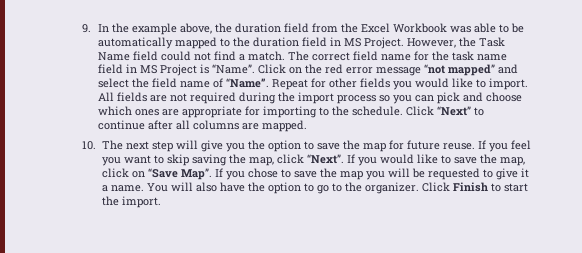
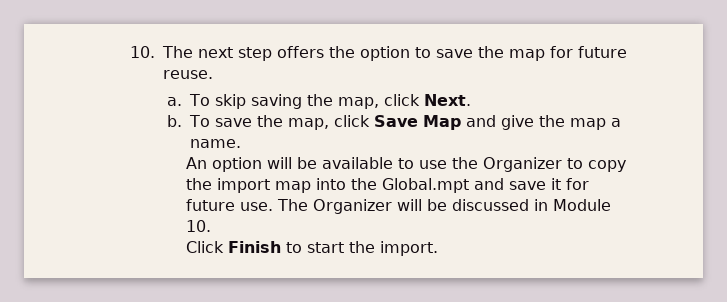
[82,23,525,35] [98,37,506,49] [98,51,508,61] [98,64,519,76] [98,78,529,90] [98,92,523,104] [98,106,485,118] [98,120,308,132] 9. In the example above, the duration field from the Excel Workbook was able to be automatically mapped to the duration field in MS Project. However, the Task Name field could not find a match. The correct field name for the task name field in MS Project is “Name”. Click on the red error message “not mapped” and select the field name of “Name”. Repeat for other fields you would like to import. All fields are not required during the import process so you can pick and choose which ones are appropriate for importing to the schedule. Click “Next” to continue after all columns are mapped. // -> (130, 52) none
[175,140,245,152] will give you -> [277,46,325,58] offers
[477,140,531,152] [101,155,164,166] If you feel you want to -> [167,94,211,106] // a. To
[306,154,525,166] [101,168,529,180] [101,182,419,194] “Next”. If you would like to save the map, click on “Save Map”. If you chose to save the map you will be requested to give it a name. You will also have the option to go to the organizer. -> [424,94,472,106] [167,115,622,130] [190,139,242,148] [185,157,626,172] [185,178,589,193] [185,199,611,214] [185,220,211,232] Next. // b. To save the map, click Save Map and give the map a name. // An option will be available to use the Organizer to copy the import map into the Global.mpt and save it for future use. The Organizer will be discussed in Module 10. //

